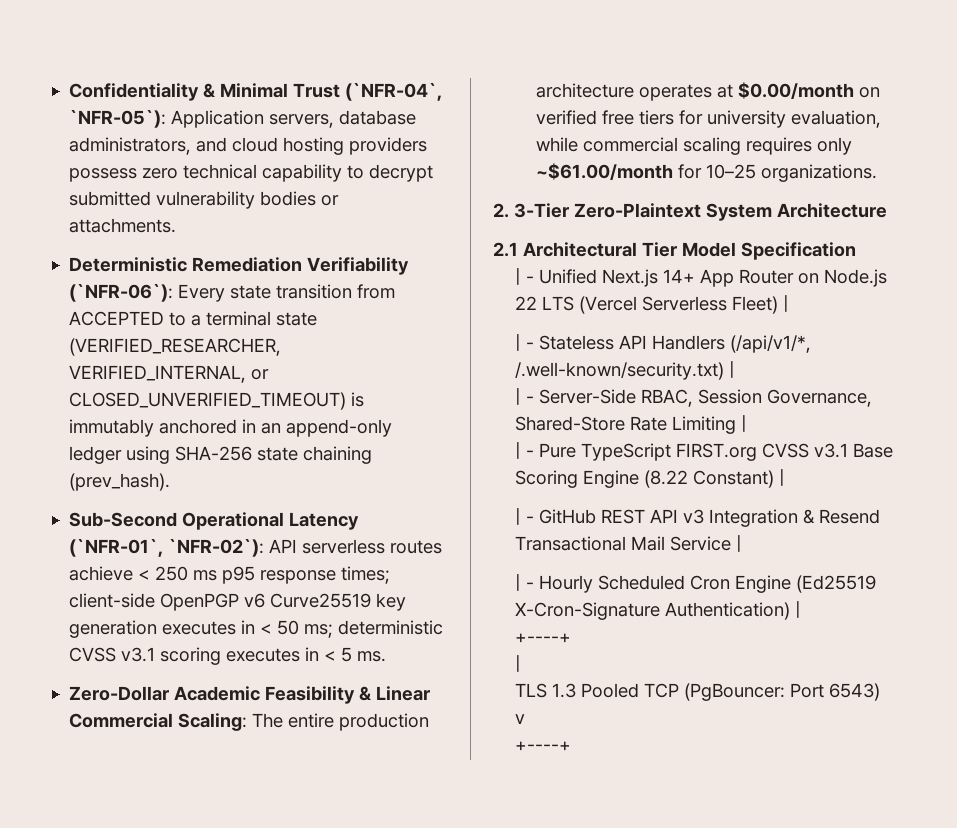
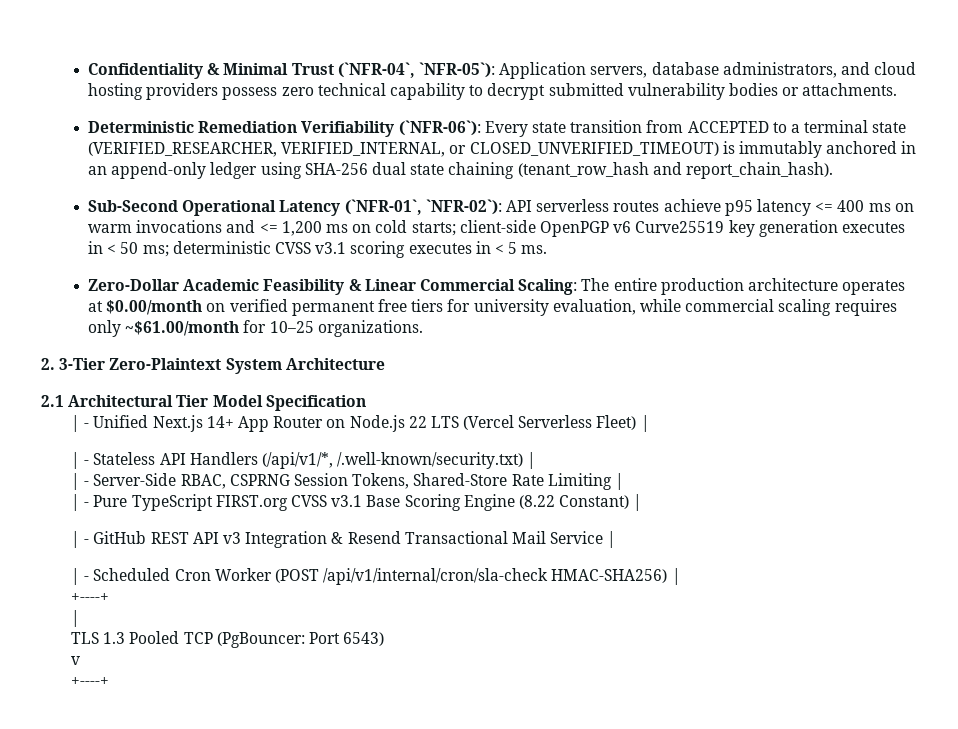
(252, 453) none -> [372,162,407,175] dual
[68,473,170,491] (prev_hash). -> [517,162,833,179] (tenant_row_hash and report_chain_hash).
[137,566,390,584] < 250 ms p95 response times; -> [724,199,914,216] [88,220,456,236] p95 latency <= 400 ms on warm invocations and <= 1,200 ms on cold starts;
(597, 117) none -> [291,301,375,316] permanent
[698,389,873,407] Session Governance, -> [229,473,410,489] CSPRNG Session Tokens,
[539,575,594,593] Hourly -> (90, 578) none
[735,575,877,593] [515,602,791,620] Engine (Ed25519 X-Cron-Signature Authentication) -> [214,568,668,585] Worker (POST /api/v1/internal/cron/sla-check HMAC-SHA256)

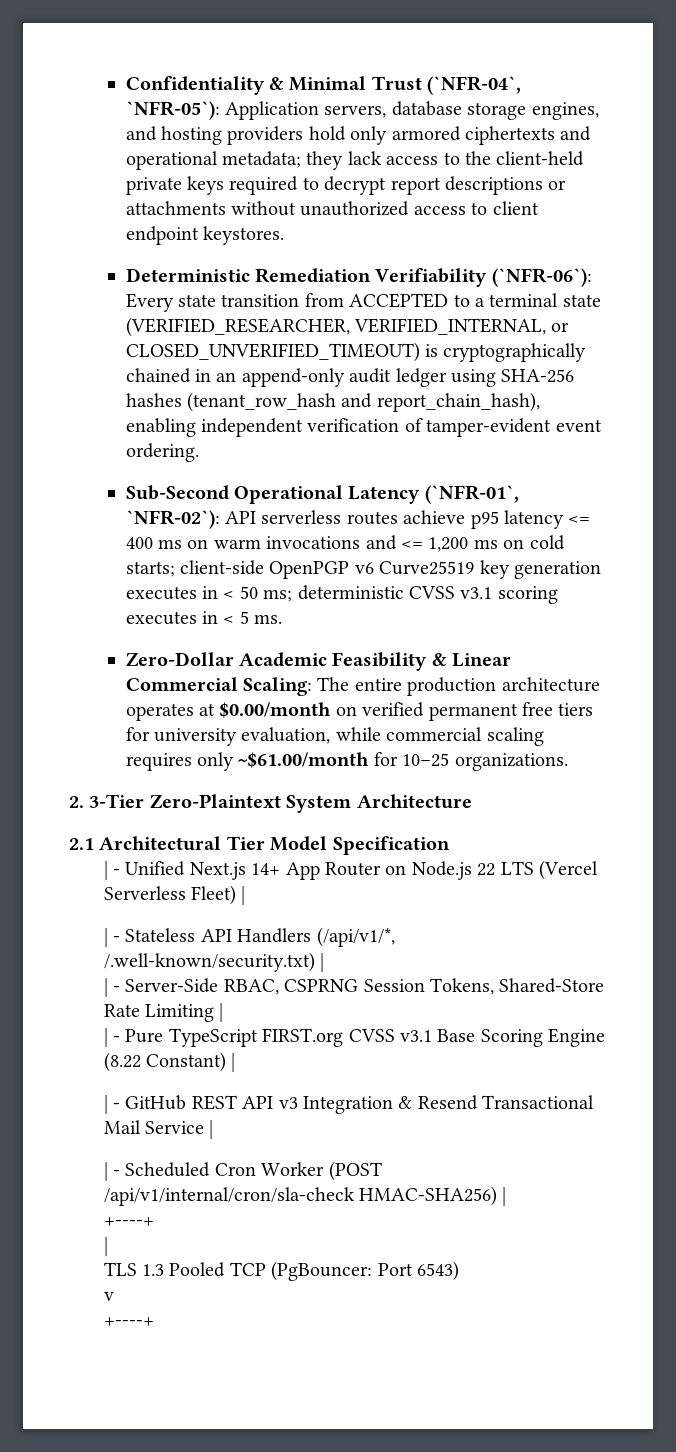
[722,62,917,78] [88,83,898,100] administrators, and cloud hosting providers possess zero technical capability to decrypt submitted vulnerability bodies or attachments. -> [467,102,599,120] [125,126,592,145] [125,151,585,170] [125,176,567,195] [125,201,539,216] [125,226,284,245] storage engines, and hosting providers hold only armored ciphertexts and operational metadata; they lack access to the client-held private keys required to decrypt report descriptions or attachments without unauthorized access to client endpoint keystores.
[739,141,898,158] immutably anchored -> [443,343,587,362] [125,368,191,383] cryptographically chained
(207, 170) none -> [349,368,392,383] audit
[372,162,833,179] dual state chaining (tenant_row_hash and report_chain_hash). -> [125,392,540,412] [125,418,602,437] [125,443,199,462] hashes (tenant_row_hash and report_chain_hash), enabling independent verification of tamper-evident event ordering.

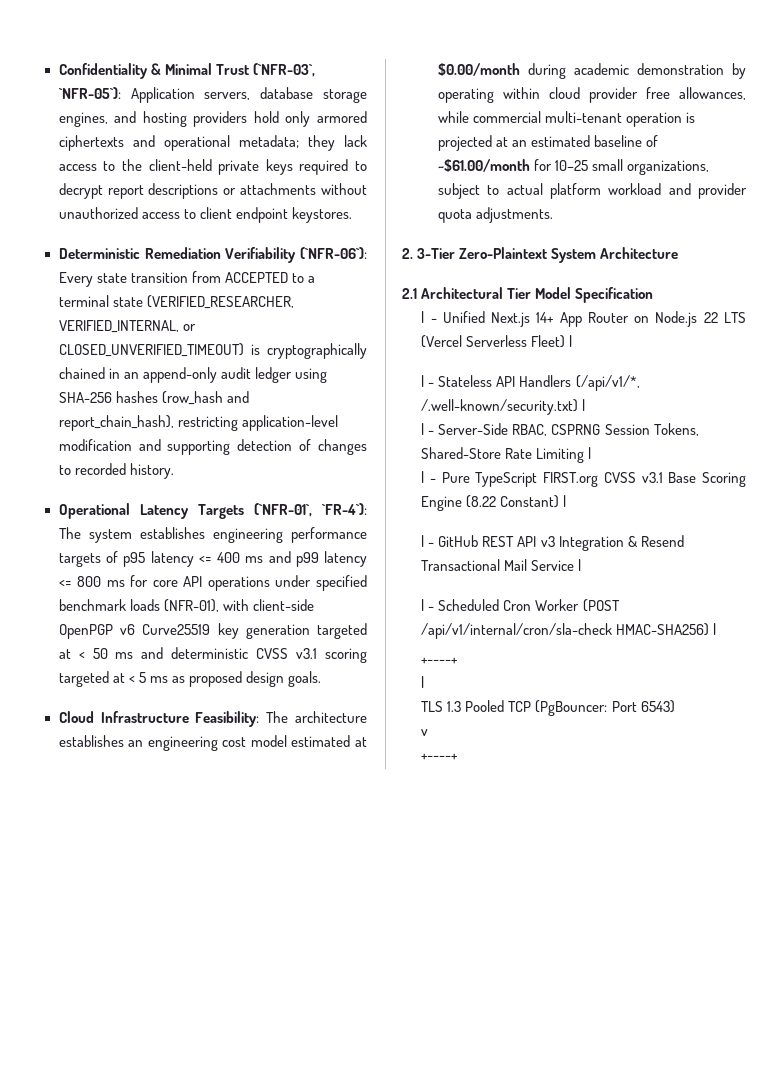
[427,76,522,95] (`NFR-04`, -> [252,63,315,77] (`NFR-03`,
[186,392,336,412] (tenant_row_hash -> [161,391,223,405] (row_hash
[125,418,602,437] [125,443,199,462] [125,485,519,504] [125,510,466,529] enabling independent verification of tamper-evident event ordering. // Sub-Second Operational Latency (`NFR-01`, `NFR-02`): API serverless routes achieve -> [177,415,338,431] [58,439,368,455] [58,463,174,479] [58,503,368,519] [58,527,368,543] [58,551,119,567] restricting application-level modification and supporting detection of changes to recorded history. // Operational Latency Targets (`NFR-01`, `FR-4`): The system establishes engineering performance targets of
[187,535,565,552] [125,561,175,577] on warm invocations and <= 1,200 ms on cold starts; -> [268,551,367,567] [58,575,368,591] [58,599,249,612] and p99 latency <= 800 ms for core API operations under specified benchmark loads (NFR-01), with
[125,585,558,604] [125,611,283,625] [125,652,512,671] [125,677,600,696] [125,702,594,721] [125,727,544,746] [125,752,568,771] executes in < 50 ms; deterministic CVSS v3.1 scoring executes in < 5 ms. // Zero-Dollar Academic Feasibility & Linear Commercial Scaling: The entire production architecture operates at $0.00/month on verified permanent free tiers for university evaluation, while commercial scaling requires only ~$61.00/month for 10–25 organizations. -> [317,623,367,639] [58,647,368,663] [58,671,322,687] [58,711,368,727] [58,735,367,751] [437,63,746,79] [437,87,746,103] [437,111,695,127] [437,135,659,151] [437,159,709,175] [437,183,747,199] [437,207,553,223] targeted at < 50 ms and deterministic CVSS v3.1 scoring targeted at < 5 ms as proposed design goals. // Cloud Infrastructure Feasibility: The architecture establishes an engineering cost model estimated at $0.00/month during academic demonstration by operating within cloud provider free allowances, while commercial multi-tenant operation is projected at an estimated baseline of ~$61.00/month for 10–25 small organizations, subject to actual platform workload and provider quota adjustments.

